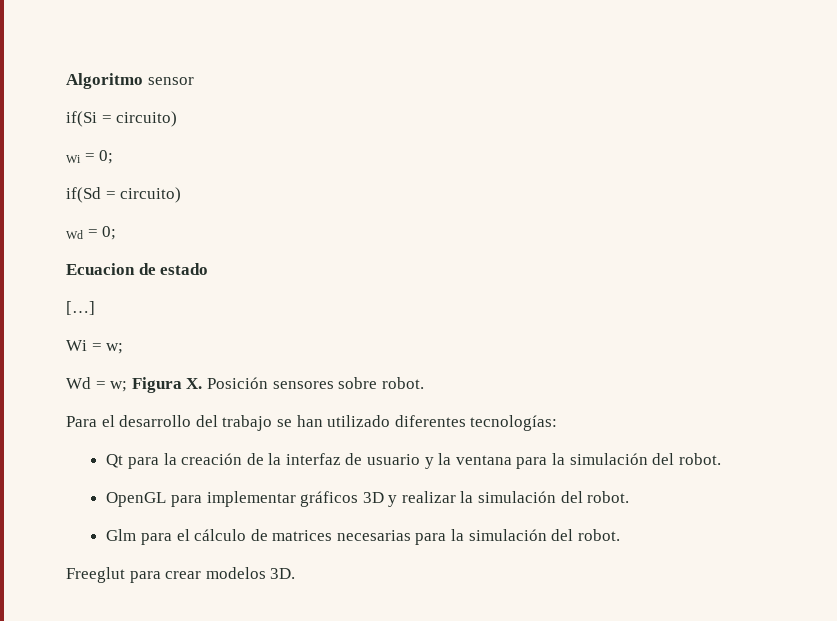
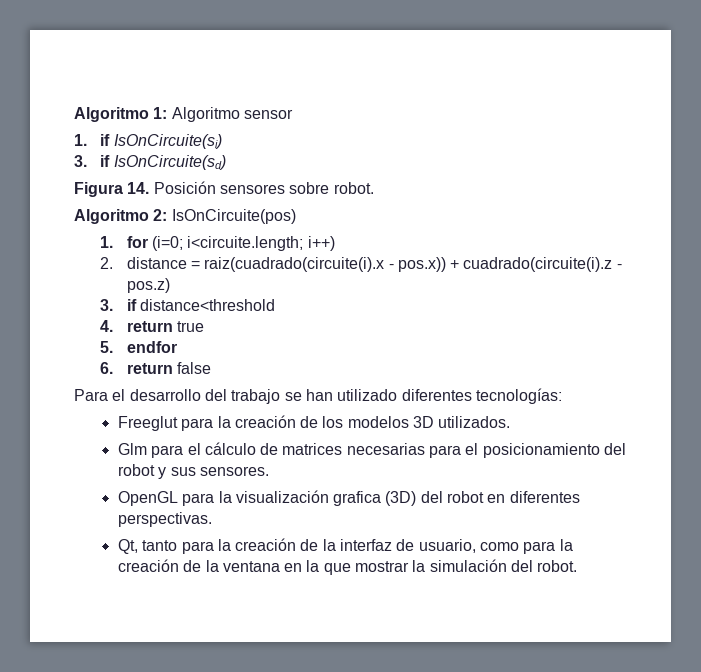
[66,73,143,89] Algoritmo -> [74,107,240,122] Algoritmo 1: Algoritmo
[66,111,178,127] [66,150,114,164] [66,187,182,203] [66,226,117,240] [66,263,209,275] [66,301,95,315] [66,340,124,354] [66,377,424,393] if(Si = circuito) // Wi = 0; // if(Sd = circuito) // Wd = 0; // Ecuacion de estado // […] // Wi = w; // Wd = w; Figura X. Posición sensores sobre robot. -> [74,134,222,149] [74,155,226,170] [74,181,374,197] [74,209,296,224] [100,236,335,251] [100,257,622,272] [126,278,170,293] [100,299,275,311] [100,320,204,332] [100,341,177,353] [100,362,211,374] 1. if IsOnCircuite(si) // 3. if IsOnCircuite(sd) // Figura 14. Posición sensores sobre robot. // Algoritmo 2: IsOnCircuite(pos) // 1. for (i=0; i<circuite.length; i++) // 2. distance = raiz(cuadrado(circuite(i).x - pos.x)) + cuadrado(circuite(i).z - pos.z) // 3. if distance<threshold // 4. return true // 5. endfor // 6. return false
[106,453,721,469] [106,491,630,507] Qt para la creación de la interfaz de usuario y la ventana para la simulación del robot. // OpenGL para implementar gráficos 3D y realizar la simulación del robot. -> [117,415,511,431] Freeglut para la creación de los modelos 3D utilizados.
[451,529,620,541] [66,567,296,583] la simulación del robot. // Freeglut para crear modelos 3D. -> [465,443,627,458] [117,464,269,479] [117,490,580,506] [117,512,212,527] [117,538,573,554] [117,559,578,575] el posicionamiento del robot y sus sensores. // OpenGL para la visualización grafica (3D) del robot en diferentes perspectivas. // Qt, tanto para la creación de la interfaz de usuario, como para la creación de la ventana en la que mostrar la simulación del robot.

